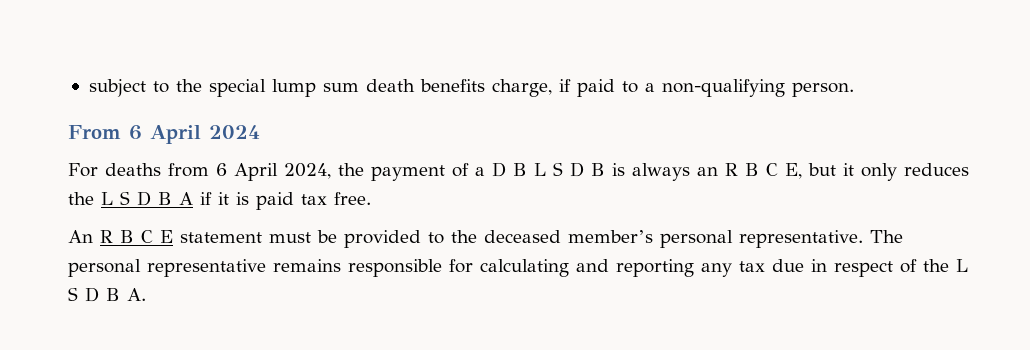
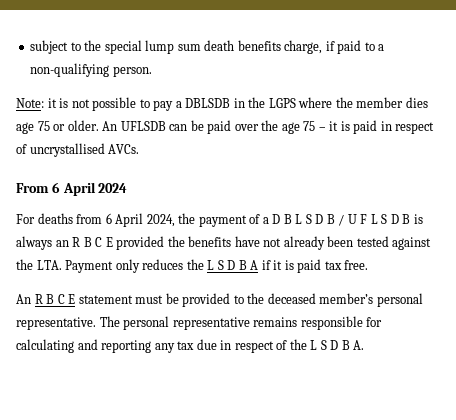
(854, 89) none -> [16,97,428,111] [16,120,435,134] [16,143,140,157] // Note: it is not possible to pay a DBLSDB in the LGPS where the member dies age 75 or older. An UFLSDB can be paid over the age 75 – it is paid in respect of uncrystallised AVCs.
(605, 169) none -> [338,214,411,226] / U F L S D B
[785,163,854,179] E, but it -> [105,236,432,250] [16,259,114,273] E provided the benefits have not already been tested against the LTA. Payment

